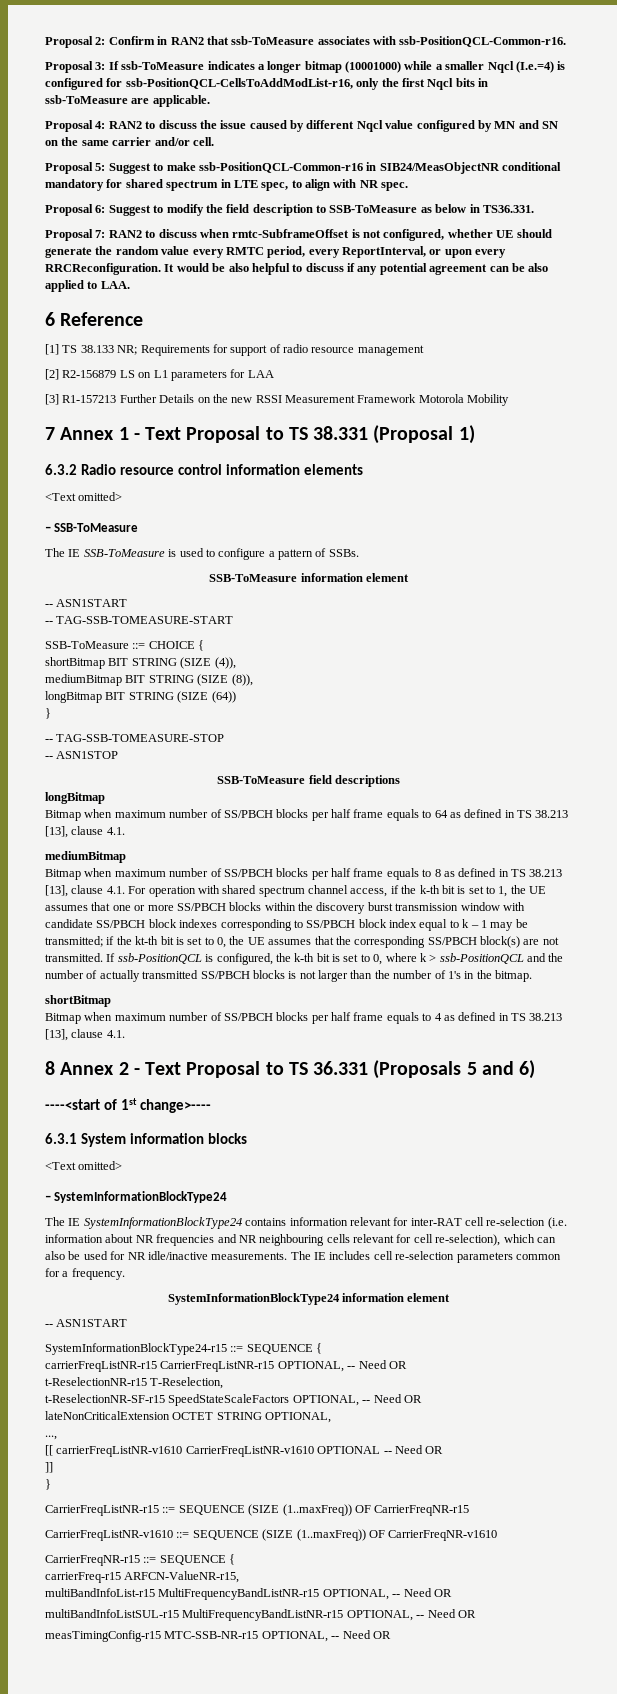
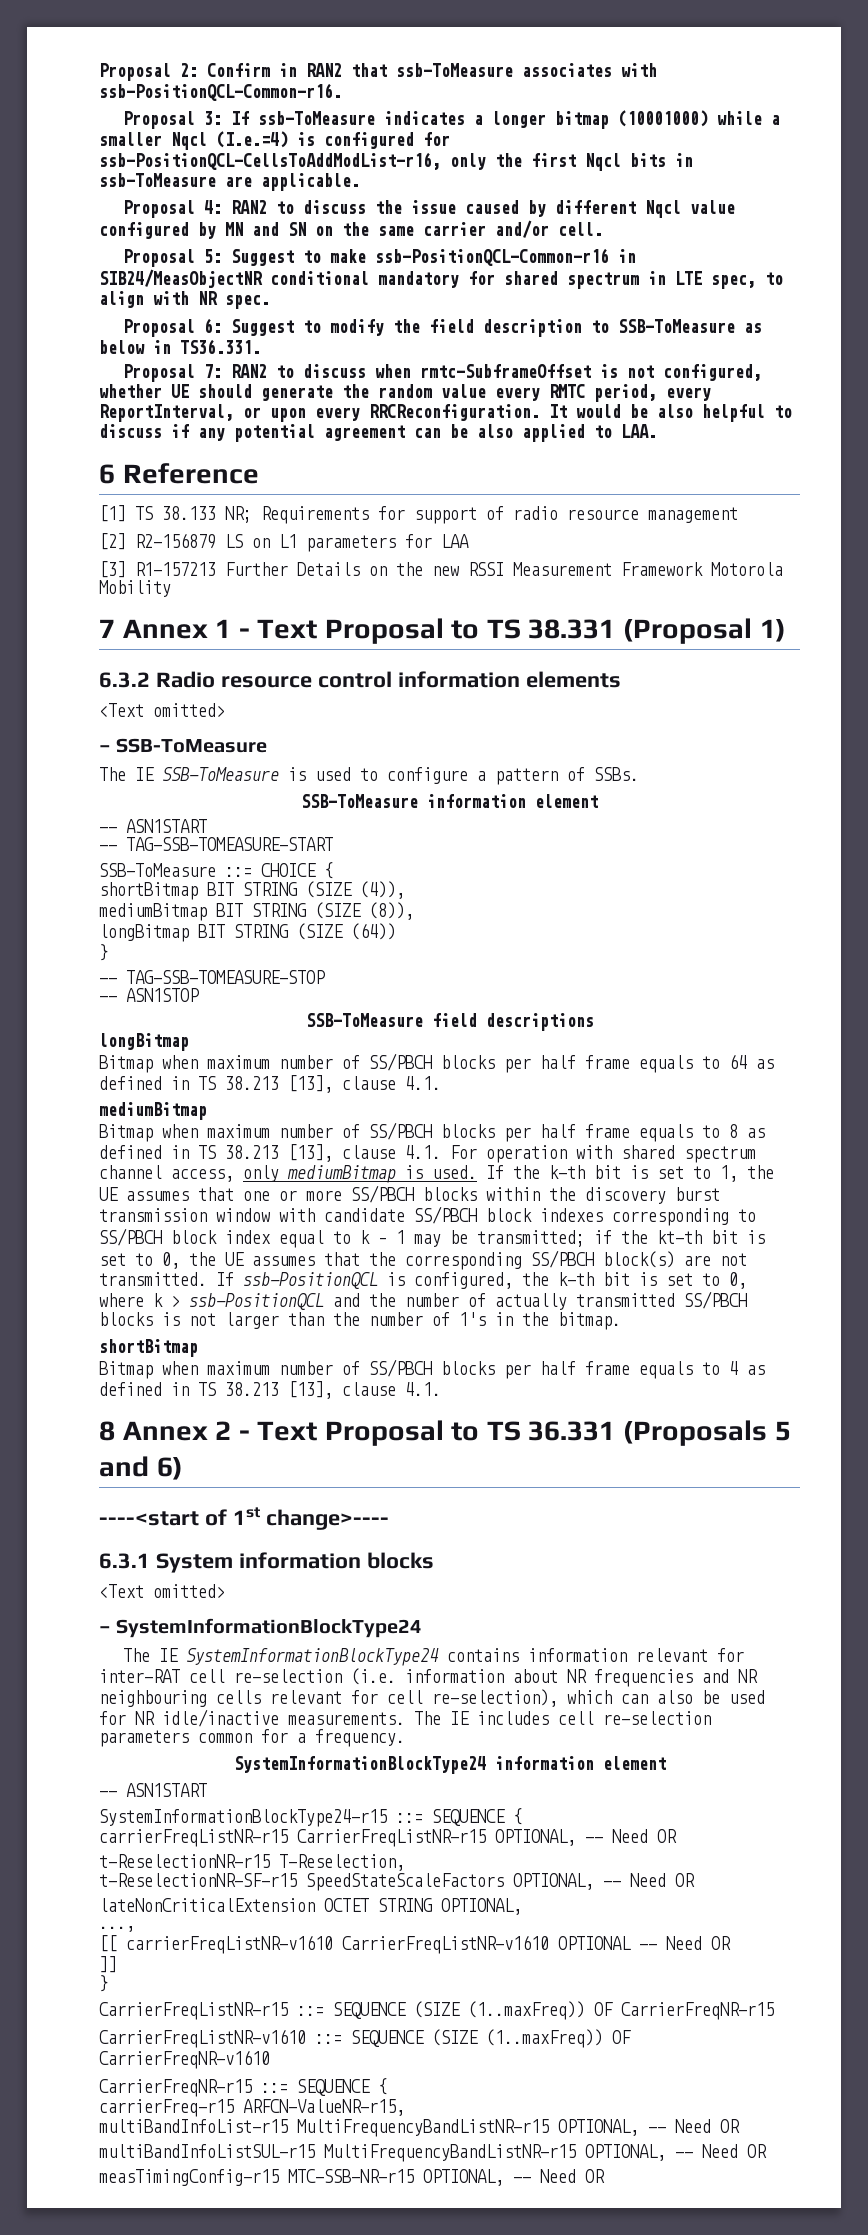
[390,885,399,894] if -> [243,1165,504,1183] only mediumBitmap is used. If

